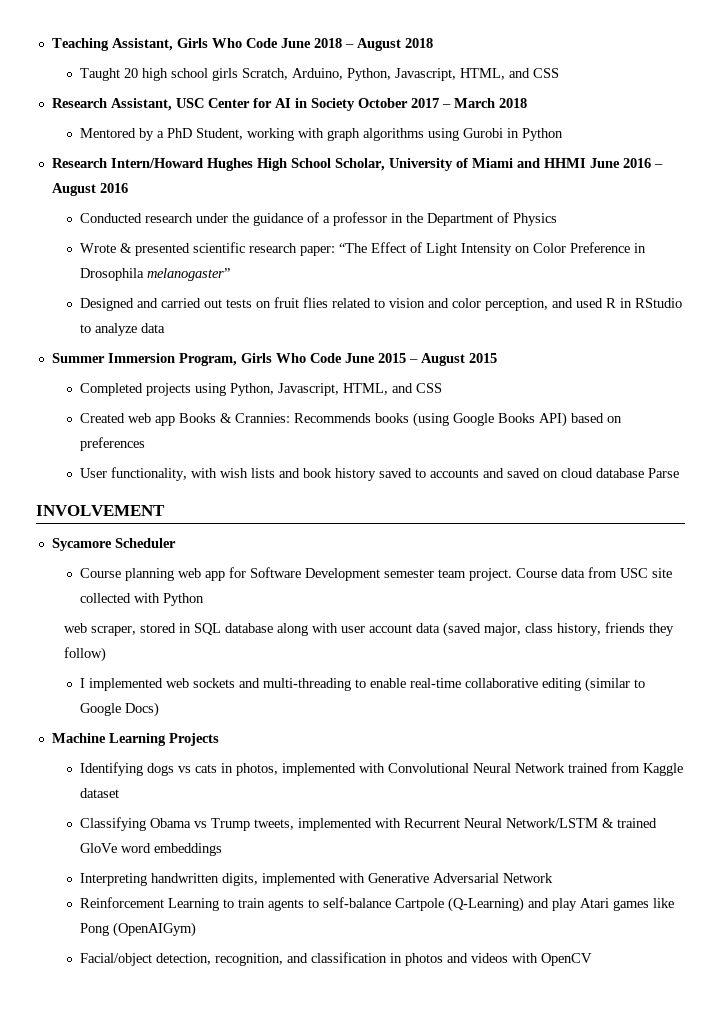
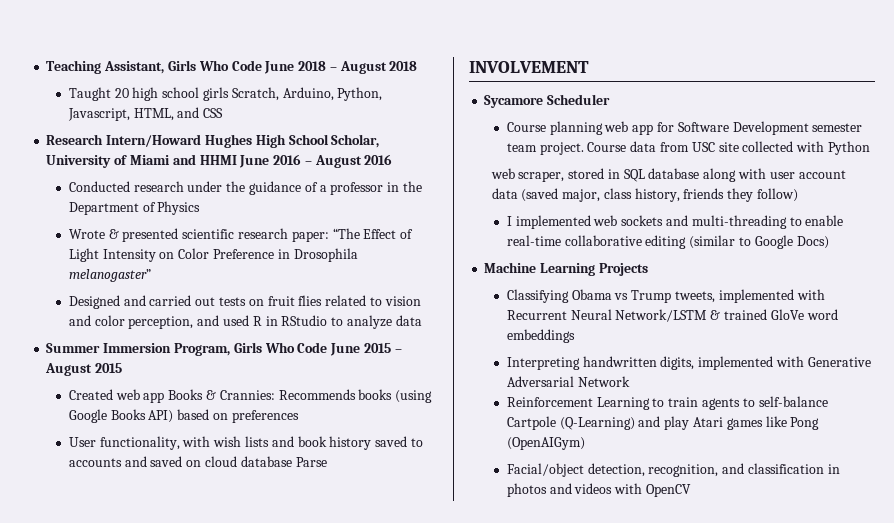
[51,98,527,111] [80,128,564,141] // Research Assistant, USC Center for AI in Society October 2017 – March 2018 // Mentored by a PhD Student, working with graph algorithms using Gurobi in Python -> (224, 113) none
[80,383,443,396] // Completed projects using Python, Javascript, HTML, and CSS -> (123, 368) none
[80,762,684,776] [80,788,120,798] // Identifying dogs vs cats in photos, implemented with Convolutional Neural Network trained from Kaggle dataset -> (648, 269) none

